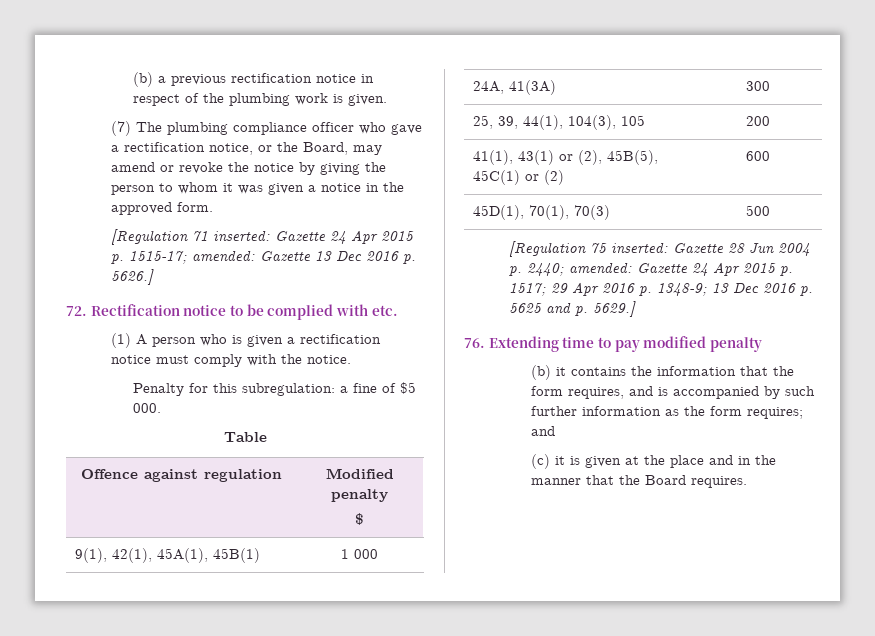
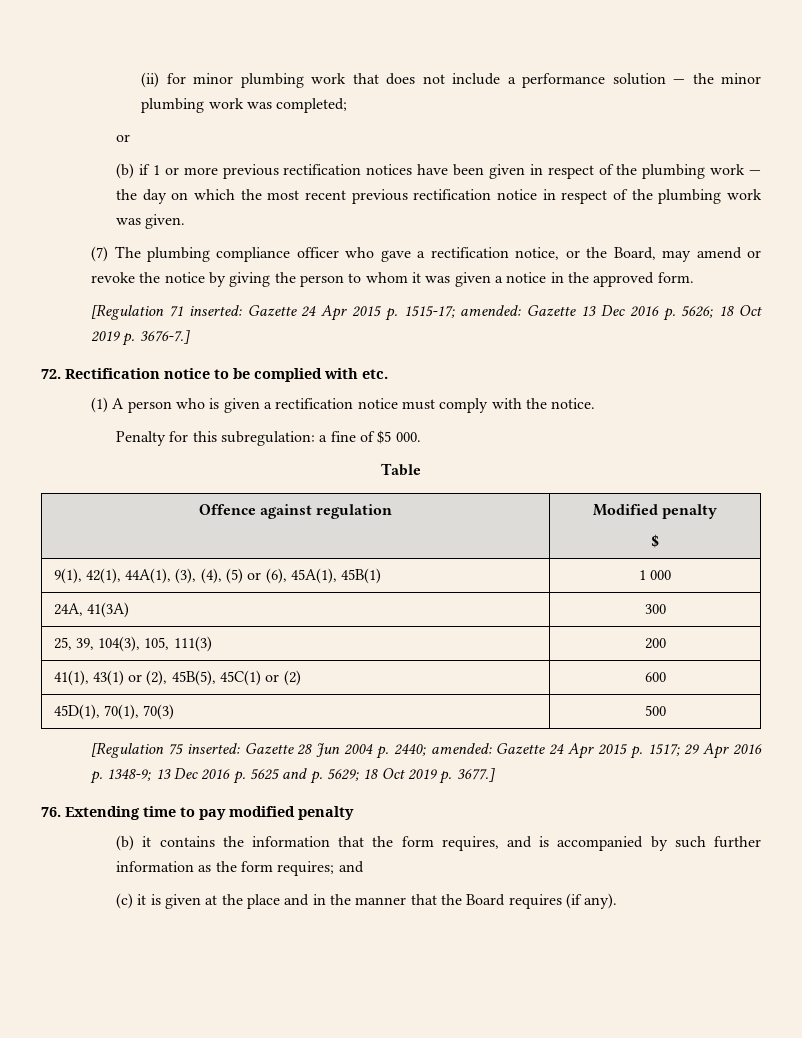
[132,72,166,87] (b) a -> [141,72,761,88] [141,98,348,113] [116,134,131,142] [116,163,762,179] [116,189,347,204] (ii) for minor plumbing work that does not include a performance solution — the minor plumbing work was completed; // or // (b) if 1 or more previous rectification notices have been given in respect of the plumbing work — the day on which the most recent
[332,94,343,103] is -> [116,218,142,225] was
[110,269,154,285] 5626.] -> [681,305,762,318] [91,330,190,346] 5626; 18 Oct 2019 p. 3676-7.]
(152, 555) none -> [125,568,287,584] 44A(1), (3), (4), (5) or (6),
[522,115,645,130] 44(1), 104(3), 105 -> [98,636,212,652] 104(3), 105, 111(3)
[592,301,636,317] 5629.] -> [326,768,495,784] 5629; 18 Oct 2019 p. 3677.]
[690,476,747,488] requires. -> [508,893,618,909] requires (if any).

